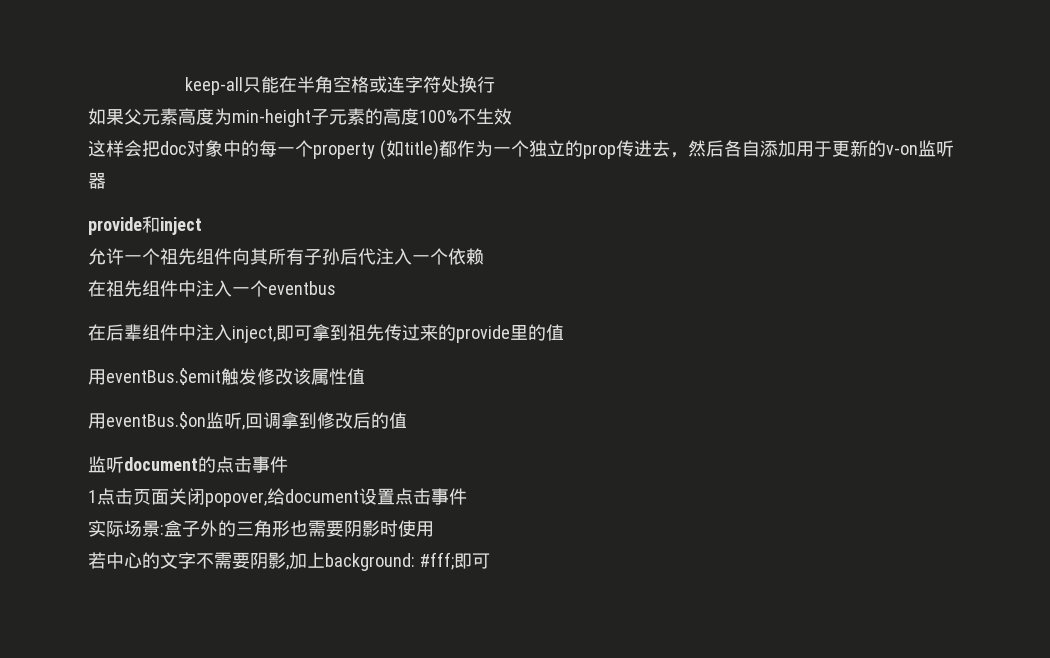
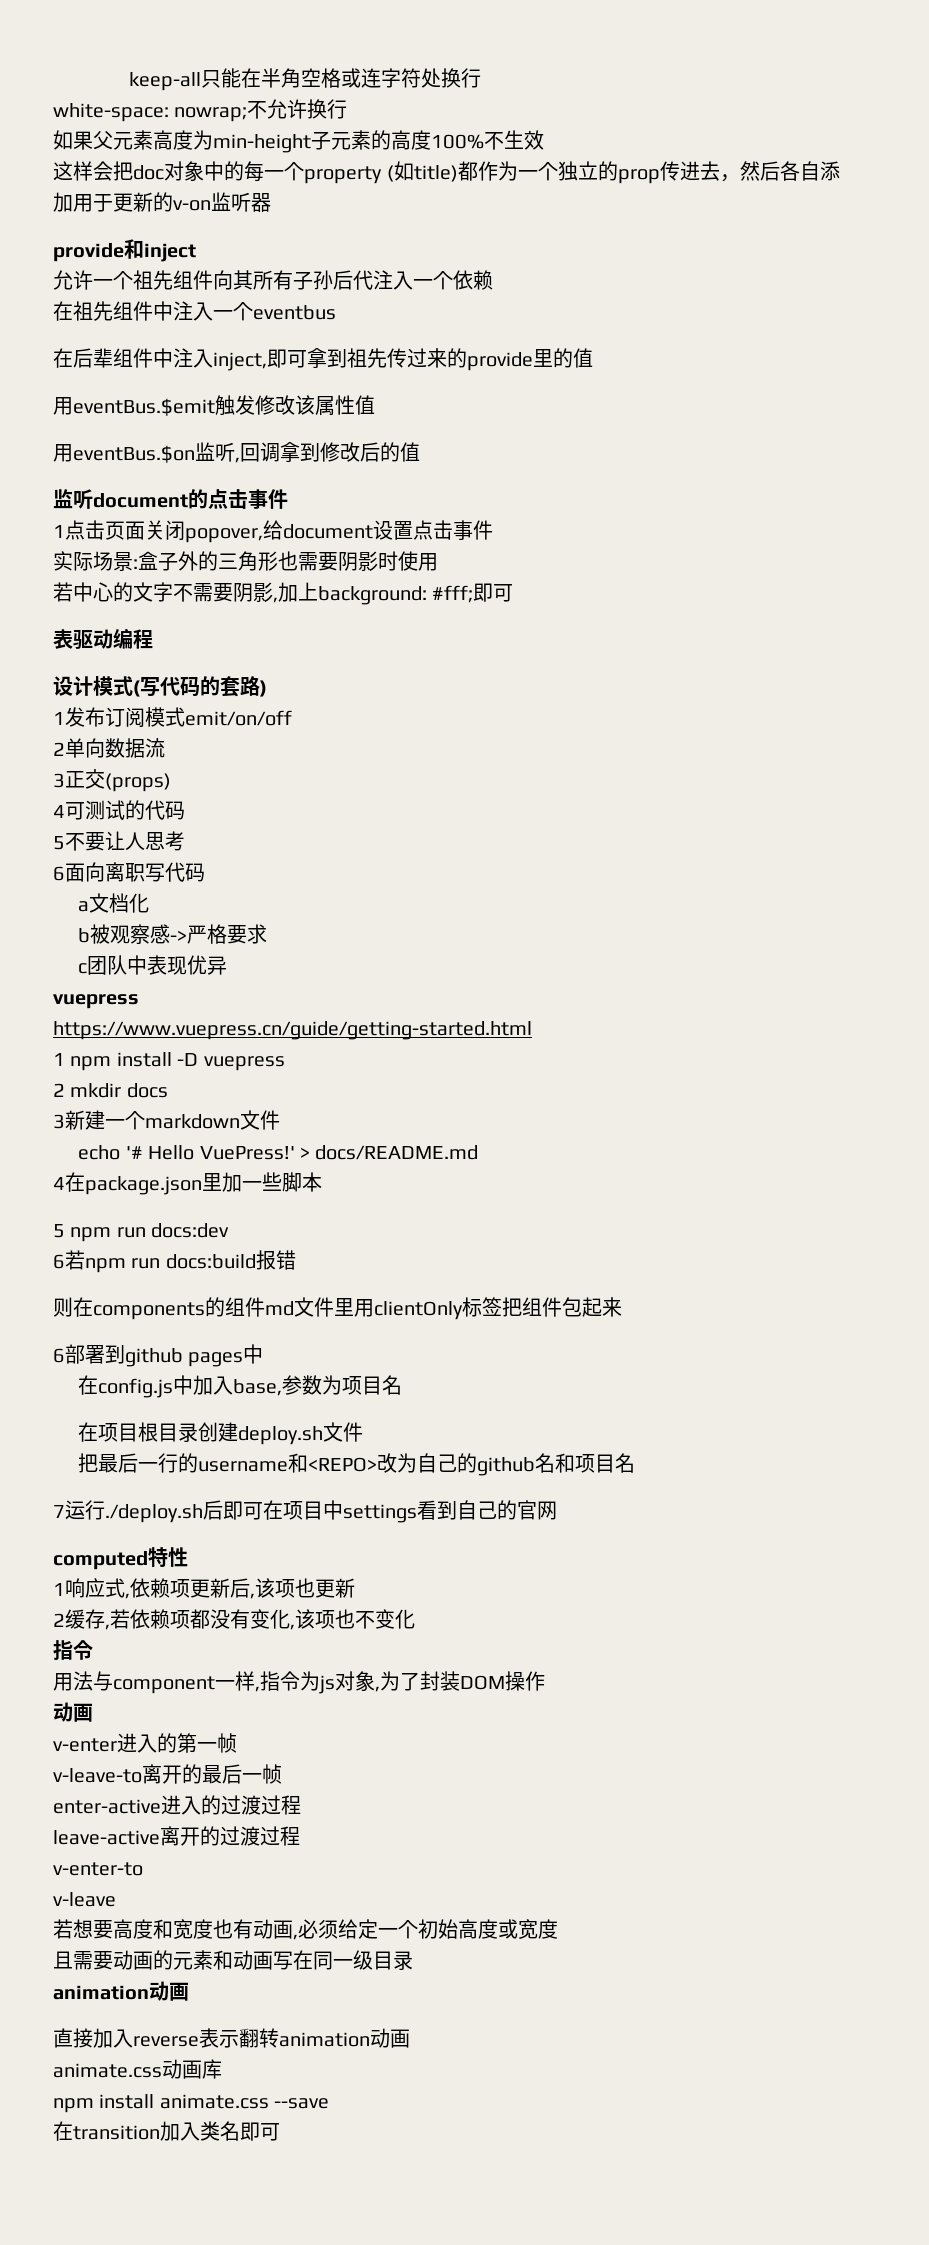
(496, 84) none -> [53,99,348,122] // white-space: nowrap;不允许换行
(490, 561) none -> [53,628,153,649] [53,676,267,697] [53,707,292,727] [53,738,165,758] [53,769,171,792] [53,800,185,820] [53,831,185,851] [53,862,205,882] [78,893,150,913] [78,924,268,945] [78,955,228,975] [53,994,139,1009] [53,1021,532,1040] [53,1052,285,1071] [53,1083,168,1098] [53,1110,280,1130] [78,1145,479,1160] [53,1172,322,1195] [53,1223,230,1242] [53,1250,296,1273] [53,1297,622,1320] [53,1344,264,1367] [78,1375,403,1398] [78,1422,364,1445] [78,1453,636,1476] [53,1500,557,1523] [53,1547,188,1570] [53,1578,355,1599] [53,1609,415,1630] [53,1640,93,1660] [53,1671,545,1694] [53,1702,93,1722] [53,1733,237,1753] [53,1764,282,1784] [53,1795,301,1815] [53,1826,300,1846] [53,1862,143,1876] [53,1892,116,1907] [53,1919,558,1940] [53,1950,413,1970] [53,1981,189,2001] [53,2028,410,2048] [53,2059,222,2079] [53,2094,330,2113] [53,2121,280,2141] // 表驱动编程 // 设计模式(写代码的套路) // 1发布订阅模式emit/on/off // 2单向数据流 // 3正交(props) // 4可测试的代码 // 5不要让人思考 // 6面向离职写代码 // a文档化 // b被观察感->严格要求 // c团队中表现优异 // vuepress // https://www.vuepress.cn/guide/getting-started.html // 1 npm install -D vuepress // 2 mkdir docs // 3新建一个markdown文件 // echo '# Hello VuePress!' > docs/README.md // 4在package.json里加一些脚本 // 5 npm run docs:dev // 6若npm run docs:build报错 // 则在components的组件md文件里用clientOnly标签把组件包起来 // 6部署到github pages中 // 在config.js中加入base,参数为项目名 // 在项目根目录创建deploy.sh文件 // 把最后一行的username和<REPO>改为自己的github名和项目名 // 7运行./deploy.sh后即可在项目中settings看到自己的官网 // computed特性 // 1响应式,依赖项更新后,该项也更新 // 2缓存,若依赖项都没有变化,该项也不变化 // 指令 // 用法与component一样,指令为js对象,为了封装DOM操作 // 动画 // v-enter进入的第一帧 // v-leave-to离开的最后一帧 // enter-active进入的过渡过程 // leave-active离开的过渡过程 // v-enter-to // v-leave // 若想要高度和宽度也有动画,必须给定一个初始高度或宽度 // 且需要动画的元素和动画写在同一级目录 // animation动画 // 直接加入reverse表示翻转animation动画 // animate.css动画库 // npm install animate.css --save // 在transition加入类名即可

